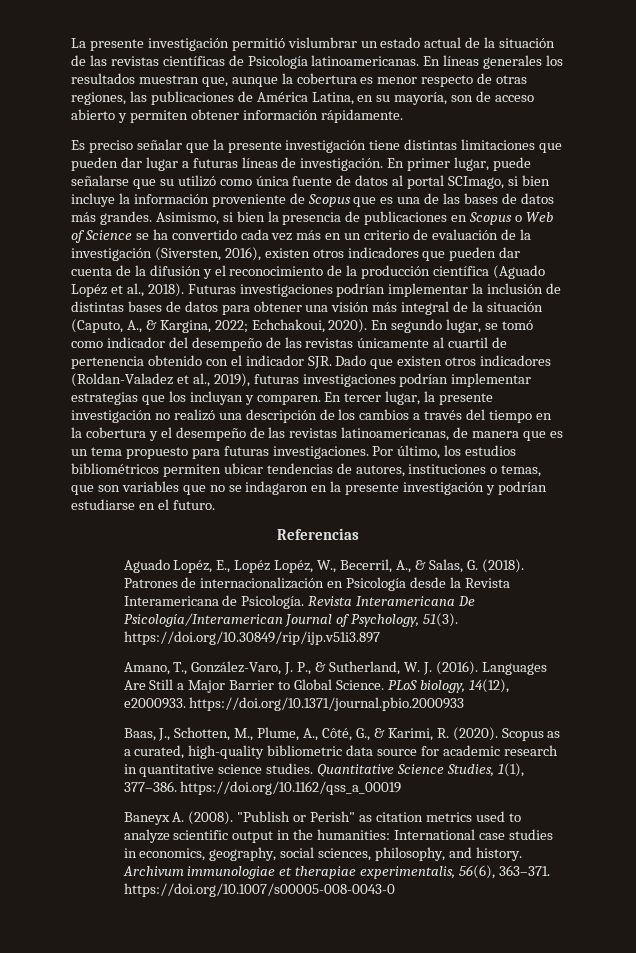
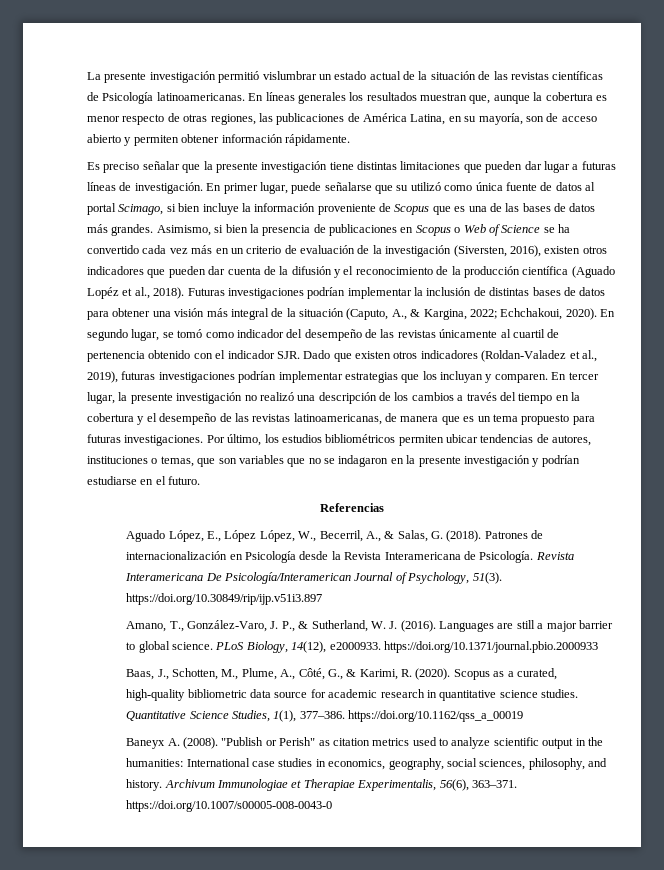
[448,176,505,189] SCImago, -> [118,204,164,215] Scimago,
[173,560,314,573] Lopéz, E., Lopéz Lopéz, -> [168,530,295,542] López, E., López López,
[123,679,465,693] Are Still a Major Barrier to Global Science. PLoS biology, -> [497,620,613,632] [126,641,288,653] are still a major barrier to global science. PLoS Biology,
[187,866,456,879] immunologiae et therapiae experimentalis, -> [217,779,437,791] Immunologiae et Therapiae Experimentalis,

